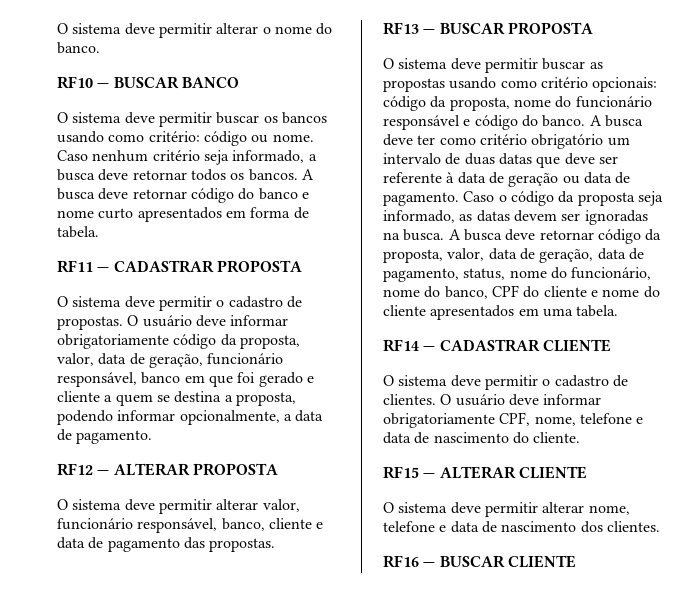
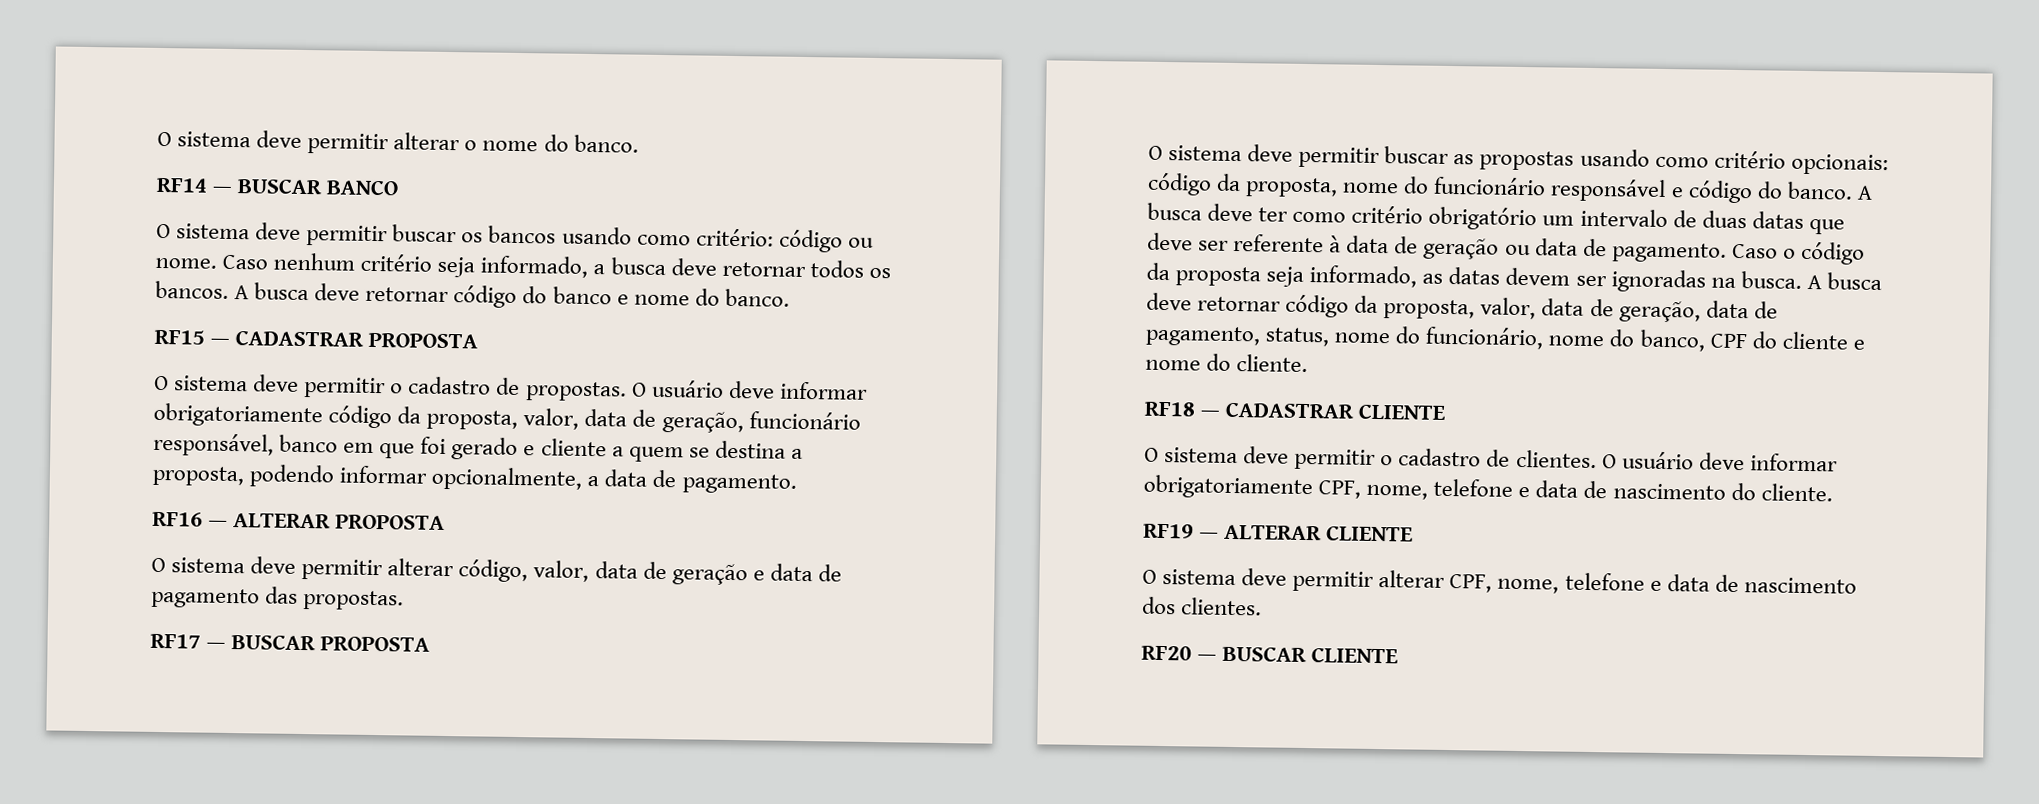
[57,76,93,89] RF10 -> [156,177,208,193] RF14
[98,207,309,222] [57,226,99,238] [57,260,93,273] curto apresentados em forma de tabela. // RF11 -> [694,288,790,307] [154,329,205,345] do banco. // RF15
[57,463,93,476] RF12 -> [152,511,203,527] RF16
[262,499,300,512] [57,518,312,533] valor, funcionário responsável, banco, cliente -> [458,559,748,586] código, valor, data de geração
[383,22,419,35] RF13 -> [150,633,201,649] RF17
[383,305,619,320] [383,339,419,352] cliente apresentados em uma tabela. // RF14 -> [1236,354,1309,373] [1144,401,1196,417] cliente. // RF18
[383,466,419,479] RF15 -> [1143,523,1194,539] RF19
(585, 507) none -> [1449,574,1493,593] CPF,
[383,555,419,568] RF16 -> [1141,645,1192,661] RF20

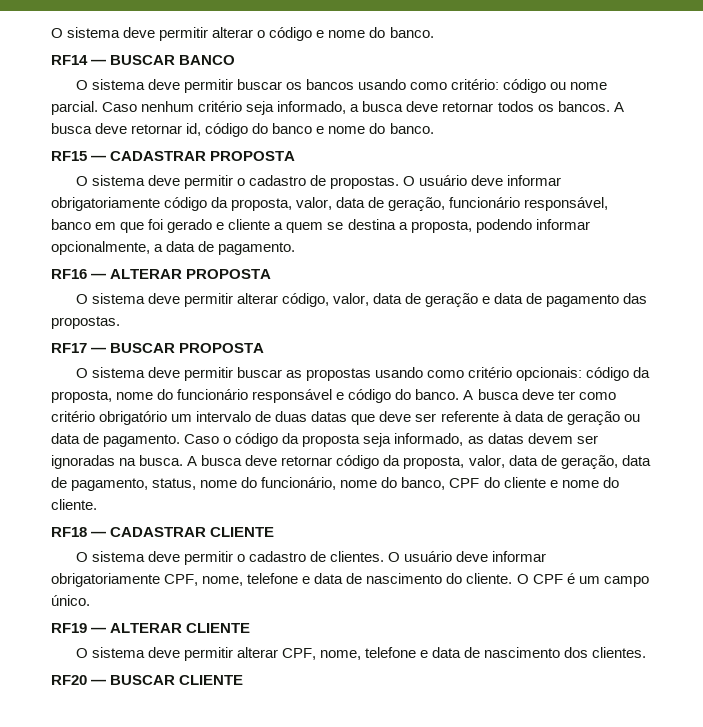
(478, 145) none -> [269,27,325,41] código e
[155,257,217,269] nome. -> [570,82,608,90] [51,101,98,115] nome parcial.
(450, 294) none -> [186,123,202,136] id,
(1833, 492) none -> [516,573,649,587] [51,595,90,606] O CPF é um campo único.

